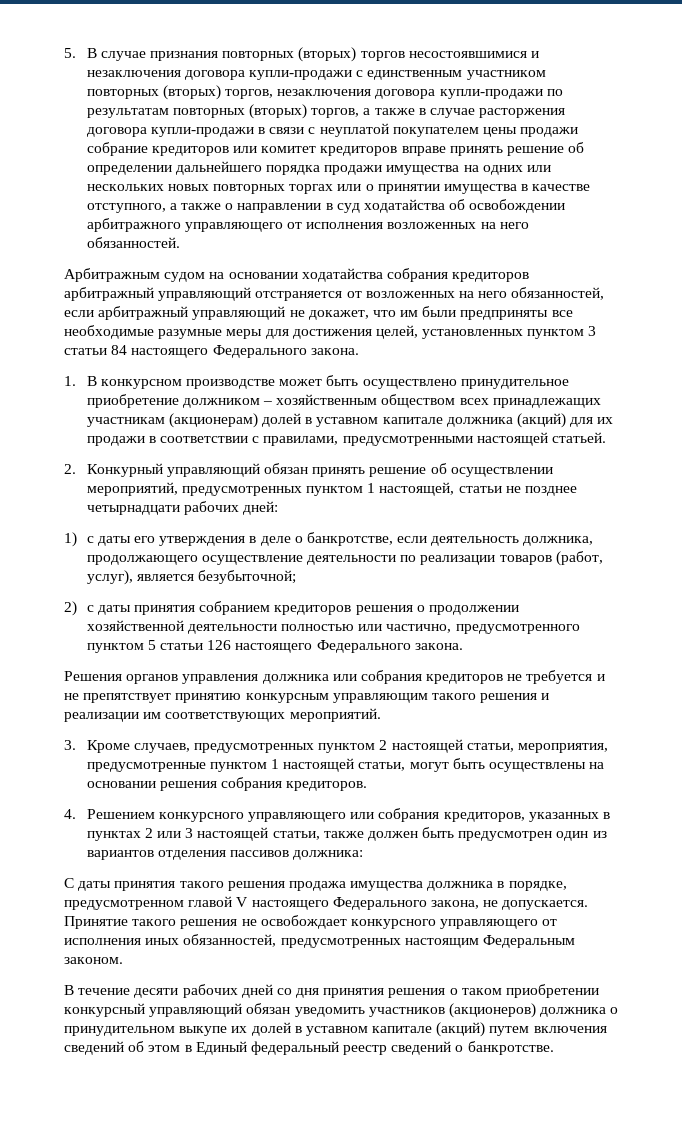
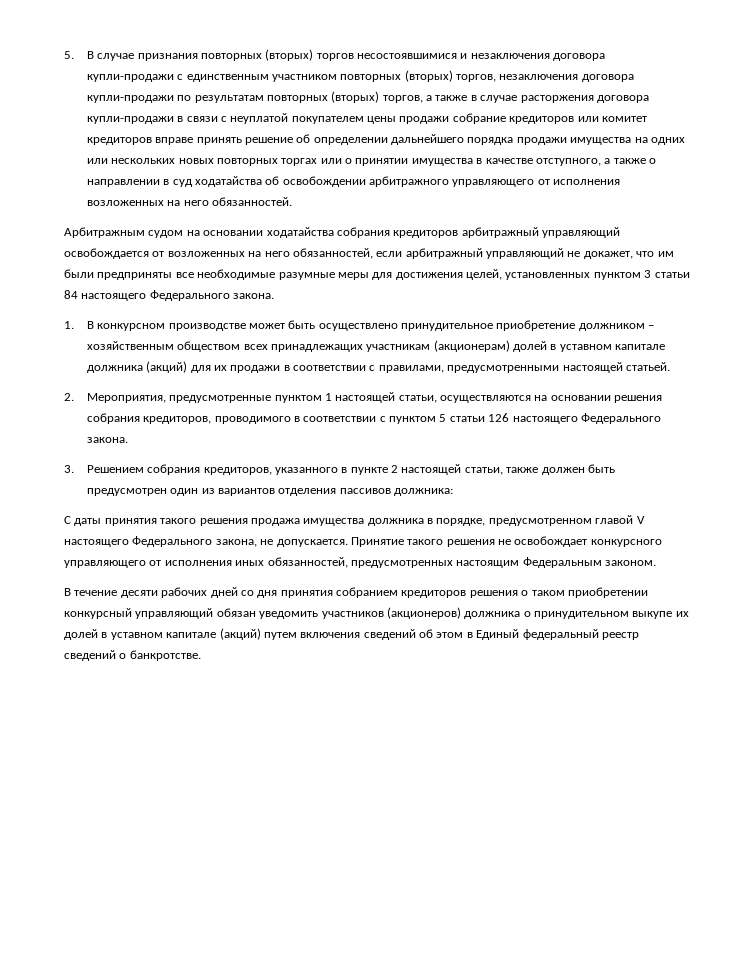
[255,291,343,301] отстраняется -> [64,248,149,259] освобождается
[86,463,553,477] [86,482,577,496] [86,501,278,515] [64,532,594,547] [86,551,603,566] [86,570,296,585] [64,601,519,616] [86,620,580,634] Конкурный управляющий обязан принять решение об осуществлении мероприятий, предусмотренных пунктом 1 настоящей, статьи не позднее четырнадцати рабочих дней: // 1) с даты его утверждения в деле о банкротстве, если деятельность должника, продолжающего осуществление деятельности по реализации товаров (работ, услуг), является безубыточной; // 2) с даты принятия собранием кредиторов решения о продолжении хозяйственной деятельности полностью или частично, предусмотренного -> [86,392,663,403] [86,413,386,424] Мероприятия, предусмотренные пунктом 1 настоящей статьи, осуществляются на основании решения собрания кредиторов, проводимого в соответствии с
[64,670,605,684] [64,693,550,703] [64,708,381,722] [64,739,608,753] [86,758,605,772] [86,777,368,791] [64,808,610,822] [86,828,194,841] Решения органов управления должника или собрания кредиторов не требуется и не препятствует принятию конкурсным управляющим такого решения и реализации им соответствующих мероприятий. // 3. Кроме случаев, предусмотренных пунктом 2 настоящей статьи, мероприятия, предусмотренные пунктом 1 настоящей статьи, могут быть осуществлены на основании решения собрания кредиторов. // 4. Решением конкурсного управляющего или собрания кредиторов, указанных в пунктах 2 или 3 -> [64,464,399,475] 3. Решением собрания кредиторов, указанного в пункте 2
(385, 993) none -> [336,587,467,598] собранием кредиторов

